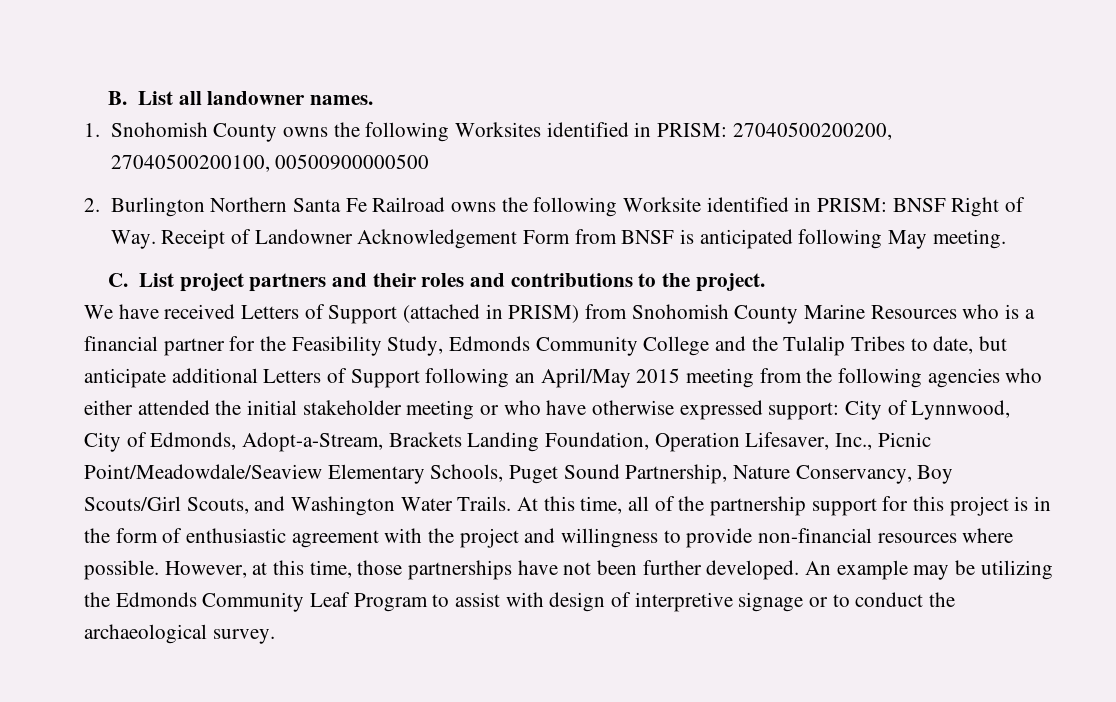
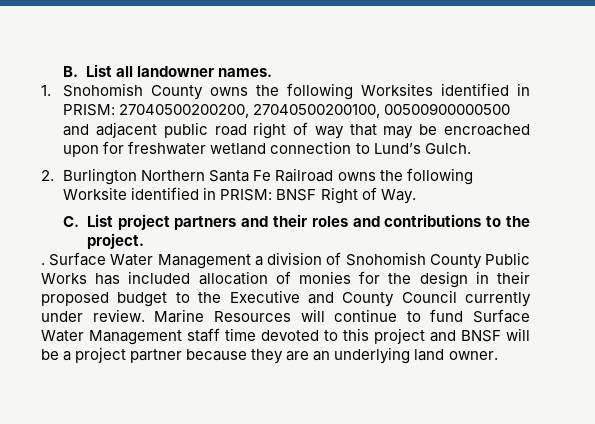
(430, 162) none -> [63,122,530,139] [63,141,471,157] and adjacent public road right of way that may be encroached upon for freshwater wetland connection to Lund’s Gulch.
[161,229,1006,249] Receipt of Landowner Acknowledgement Form from BNSF is anticipated following May meeting. -> (416, 196) none
[84,304,1035,324] [84,336,1008,356] [84,368,1043,388] [84,400,1011,420] [84,432,931,452] [84,464,954,484] [84,496,1052,516] [84,528,1014,548] [84,560,1053,580] [84,592,956,612] [84,624,275,644] We have received Letters of Support (attached in PRISM) from Snohomish County Marine Resources who is a financial partner for the Feasibility Study, Edmonds Community College and the Tulalip Tribes to date, but anticipate additional Letters of Support following an April/May 2015 meeting from the following agencies who either attended the initial stakeholder meeting or who have otherwise expressed support: City of Lynnwood, City of Edmonds, Adopt-a-Stream, Brackets Landing Foundation, Operation Lifesaver, Inc., Picnic Point/Meadowdale/Seaview Elementary Schools, Puget Sound Partnership, Nature Conservancy, Boy Scouts/Girl Scouts, and Washington Water Trails. At this time, all of the partnership support for this project is in the form of enthusiastic agreement with the project and willingness to provide non-financial resources where possible. However, at this time, those partnerships have not been further developed. An example may be utilizing the Edmonds Community Leaf Program to assist with design of interpretive signage or to conduct the archaeological survey. -> [41,252,530,269] [41,271,530,288] [41,290,531,307] [41,309,530,323] [41,328,530,345] [41,347,498,364] . Surface Water Management a division of Snohomish County Public Works has included allocation of monies for the design in their proposed budget to the Executive and County Council currently under review. Marine Resources will continue to fund Surface Water Management staff time devoted to this project and BNSF will be a project partner because they are an underlying land owner.

